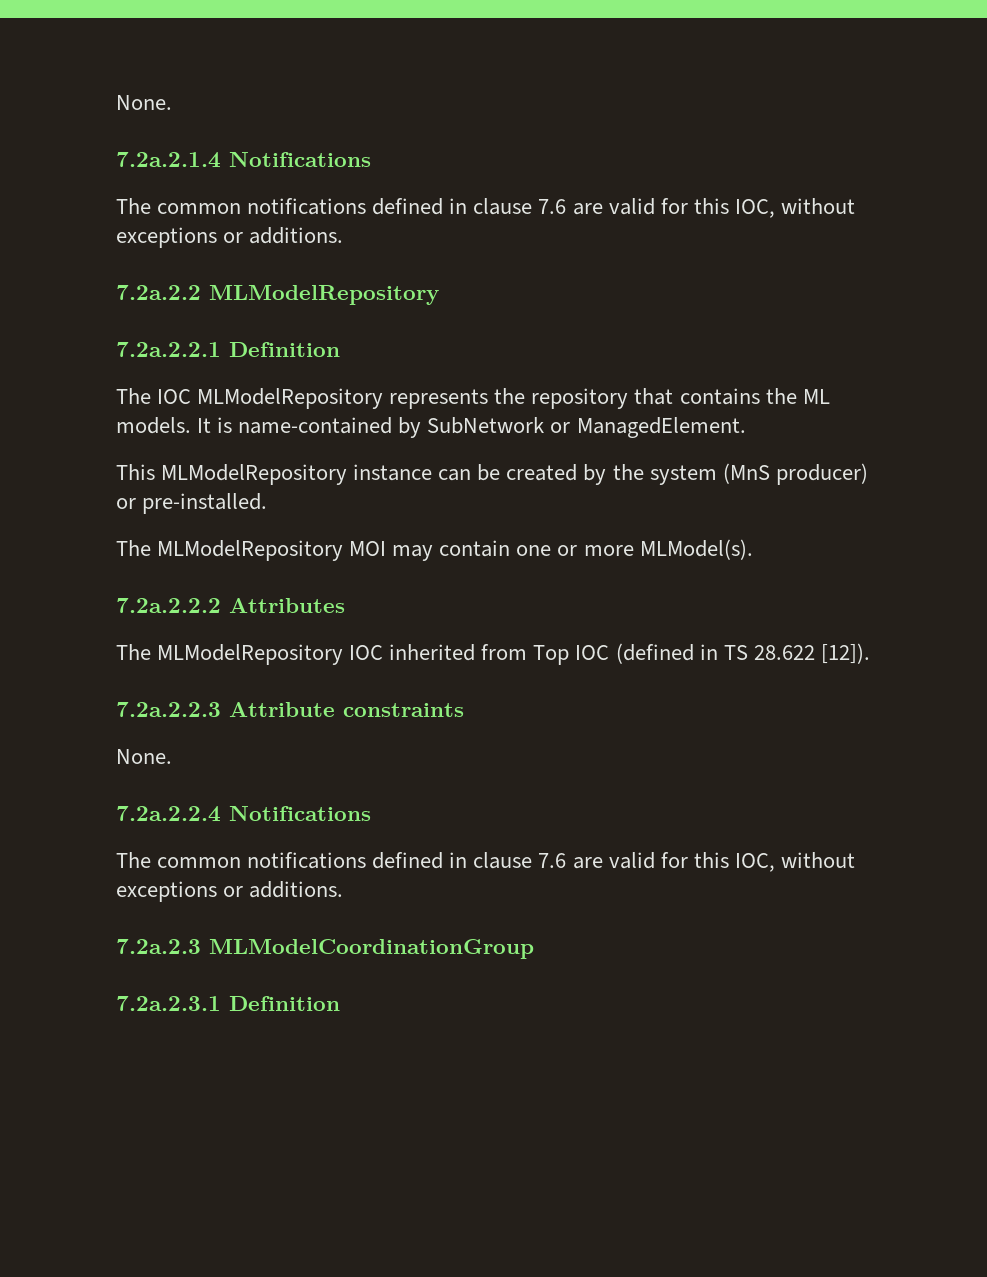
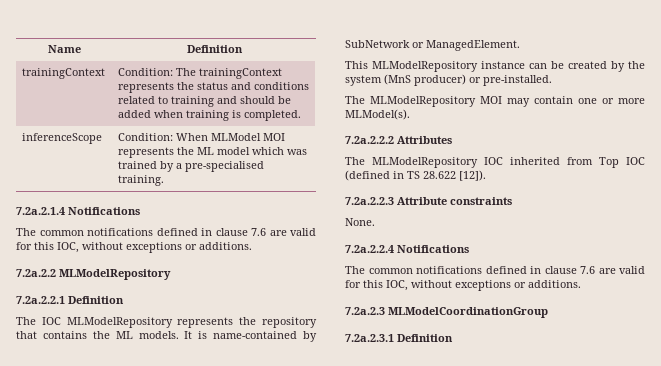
[116,95,172,110] None. -> [48,45,81,53] [186,45,243,53] [22,68,106,79] [118,68,283,79] [118,82,310,93] [118,96,292,107] [118,110,302,121] [22,133,103,144] [118,133,286,141] [118,147,308,158] [118,161,265,172] [118,175,165,186] Name | Definition // trainingContext | Condition: The trainingContext represents the status and conditions related to training and should be added when training is completed. // inferenceScope | Condition: When MLModel MOI represents the ML model which was trained by a pre-specialised training.

